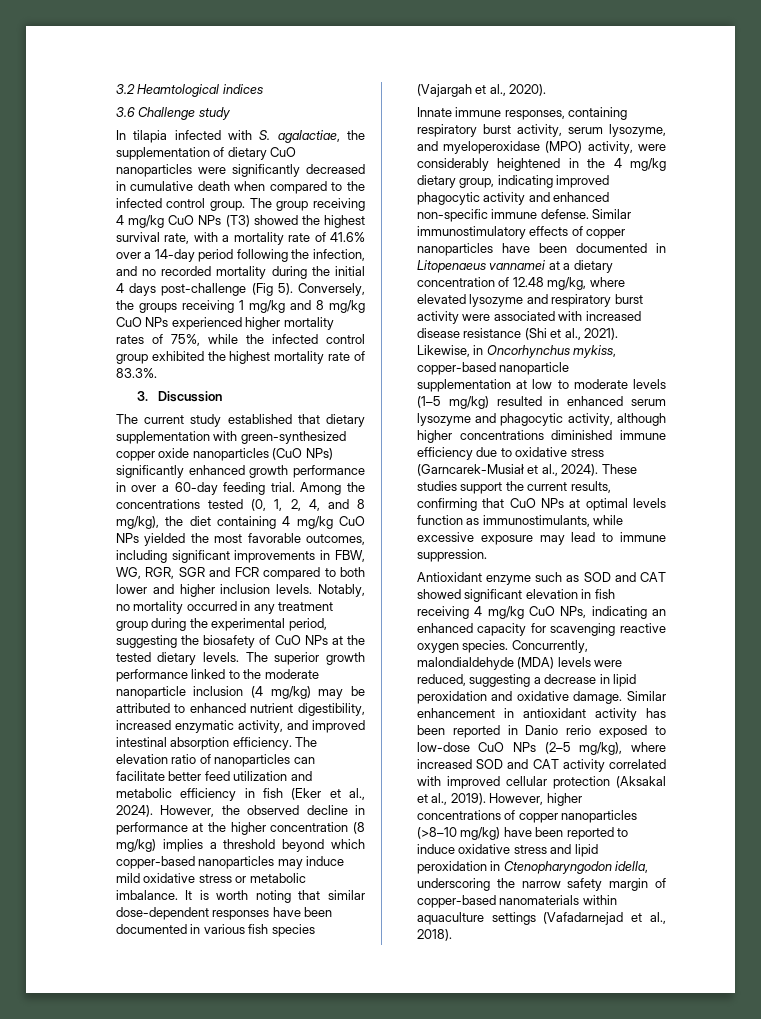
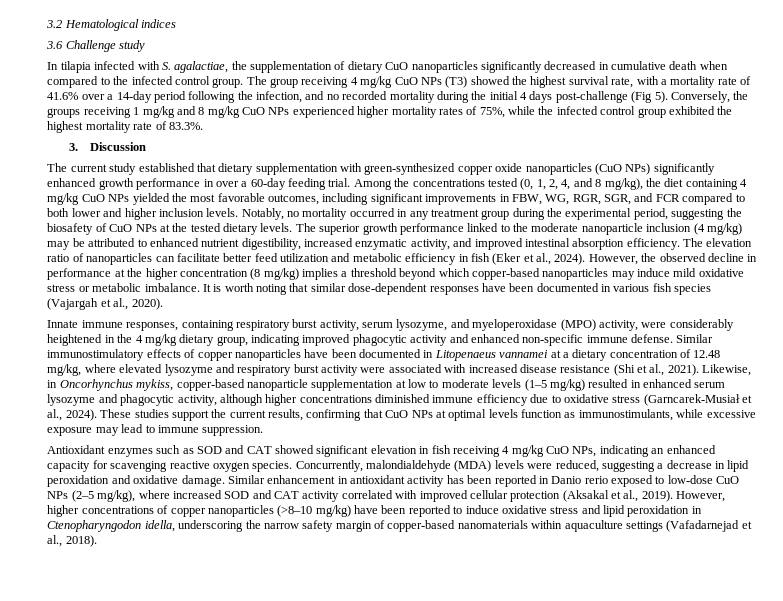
[137,84,220,97] Heamtological -> [64,19,139,31] Hematological
[197,167,226,174] were -> (478, 67) none
[178,567,205,577] SGR -> [604,194,632,205] SGR,
[486,575,532,585] enzyme -> [107,448,153,457] enzymes

